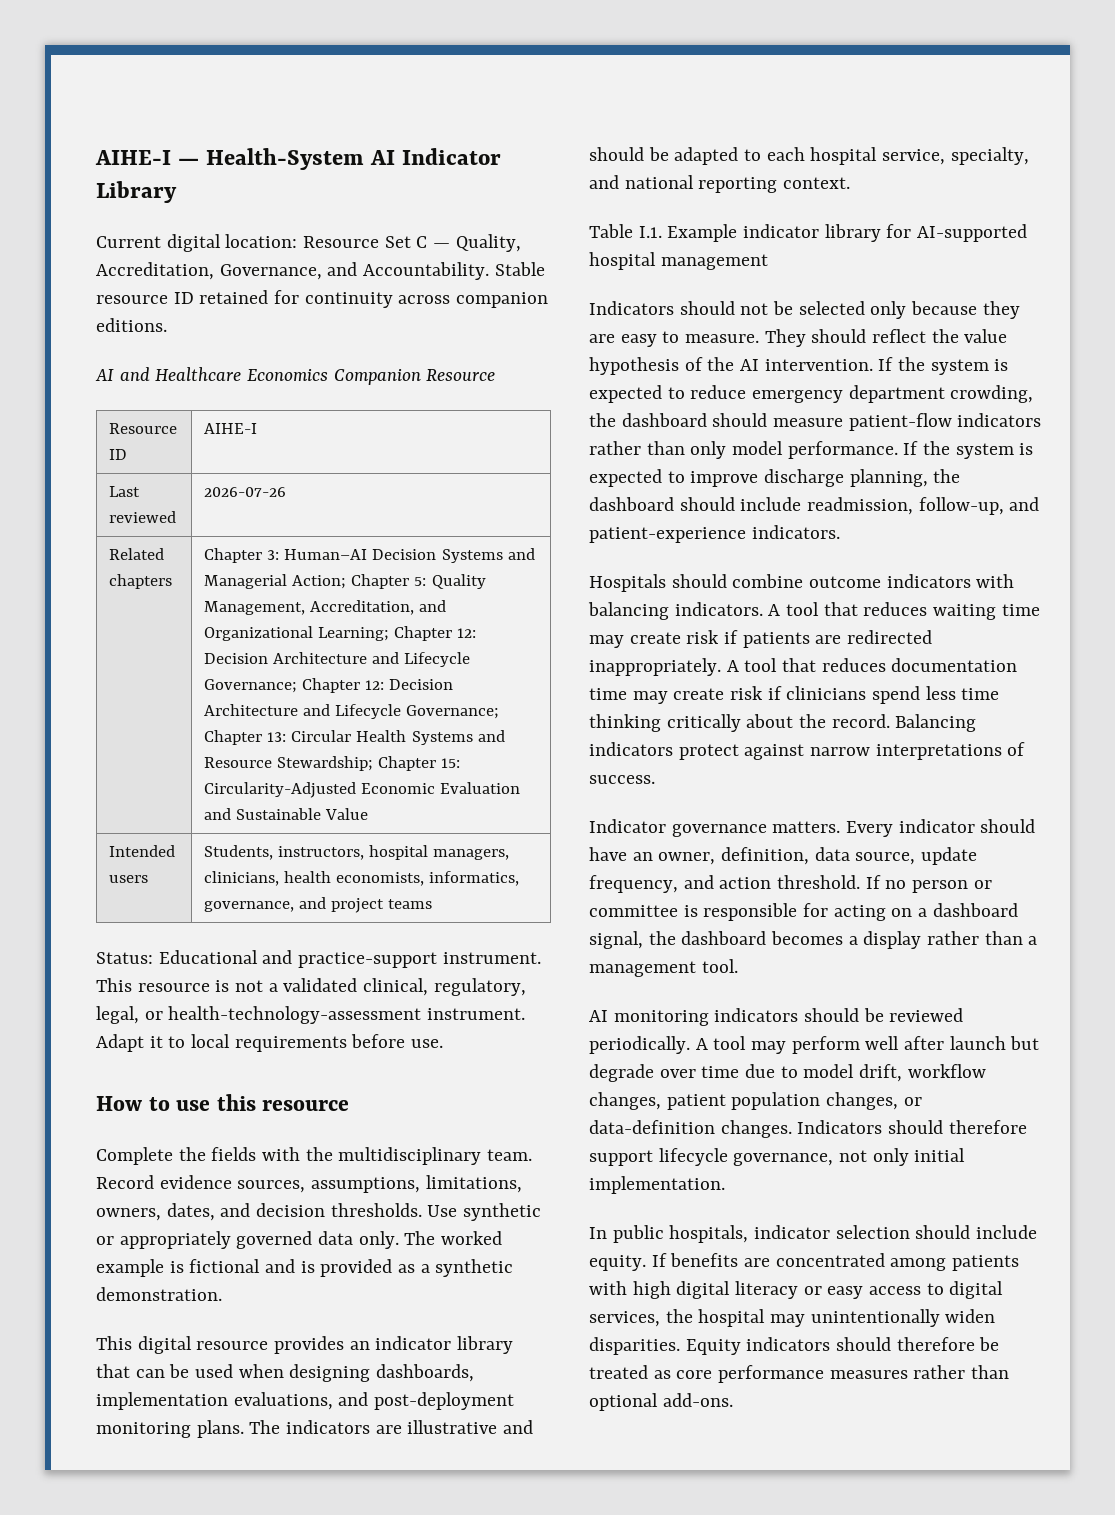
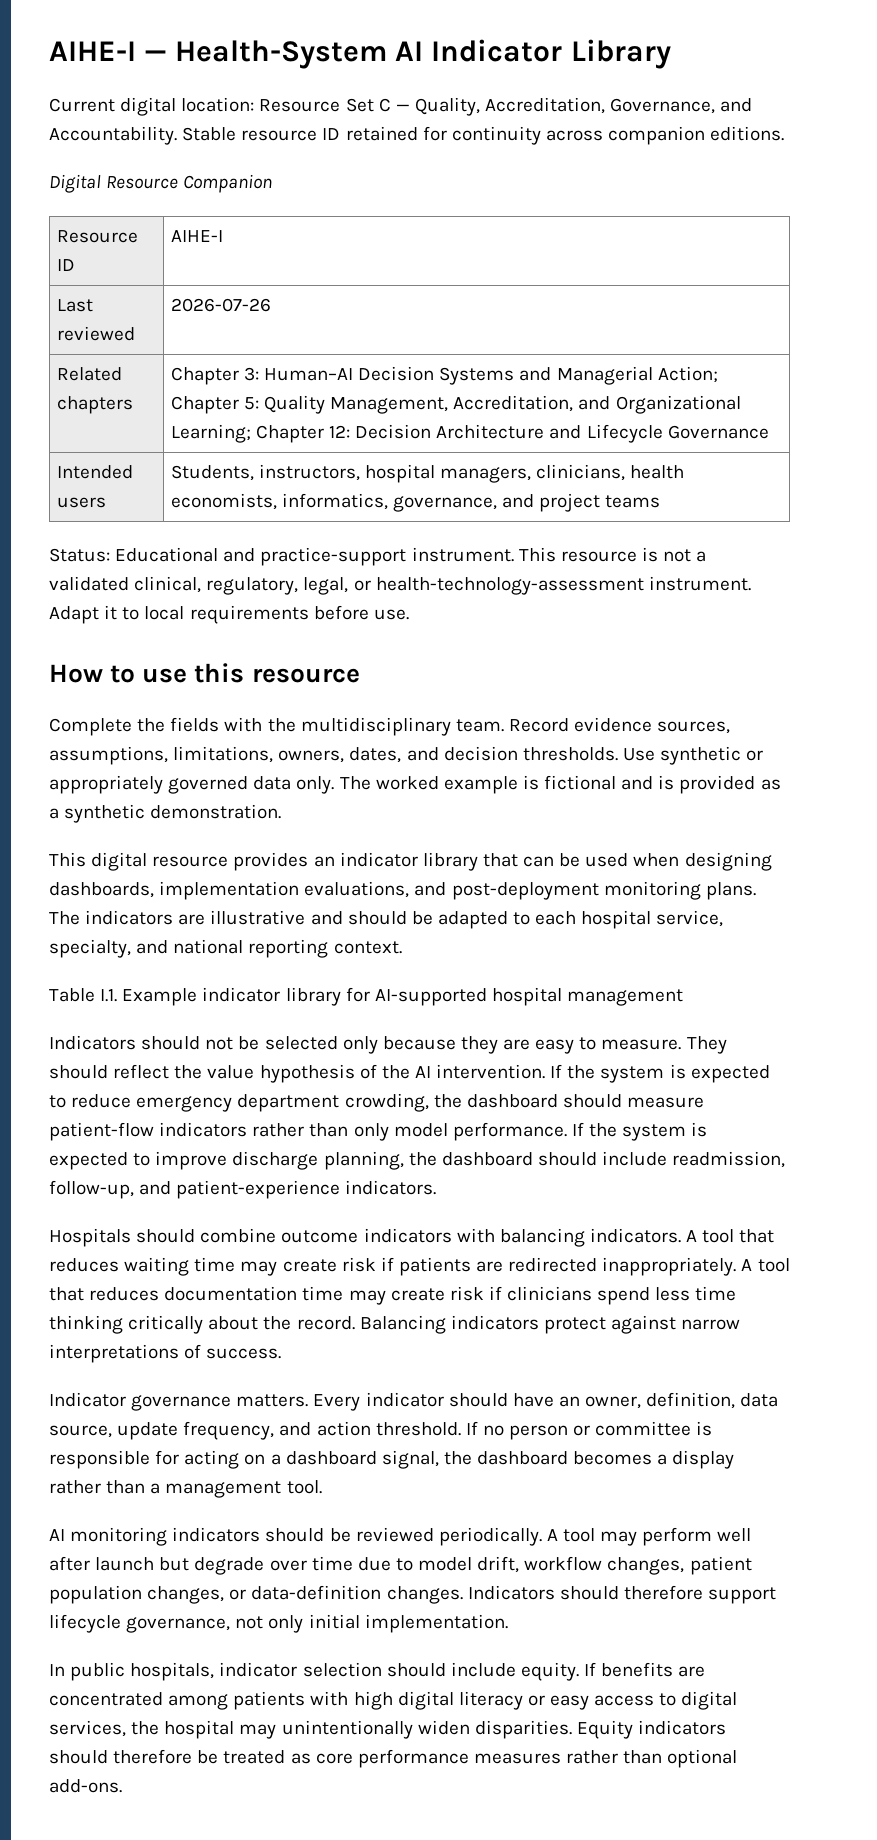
[95,367,329,381] AI and Healthcare Economics -> [49,174,179,193] Digital Resource
[426,369,496,381] Resource -> (273, 183) none
[204,678,454,693] [204,704,500,719] [204,730,505,745] [204,756,461,771] [204,782,521,798] [204,808,369,820] Governance; Chapter 12: Decision Architecture and Lifecycle Governance; Chapter 13: Circular Health Systems and Resource Stewardship; Chapter 15: Circularity-Adjusted Economic Evaluation and Sustainable Value -> [667,425,769,439] Governance

